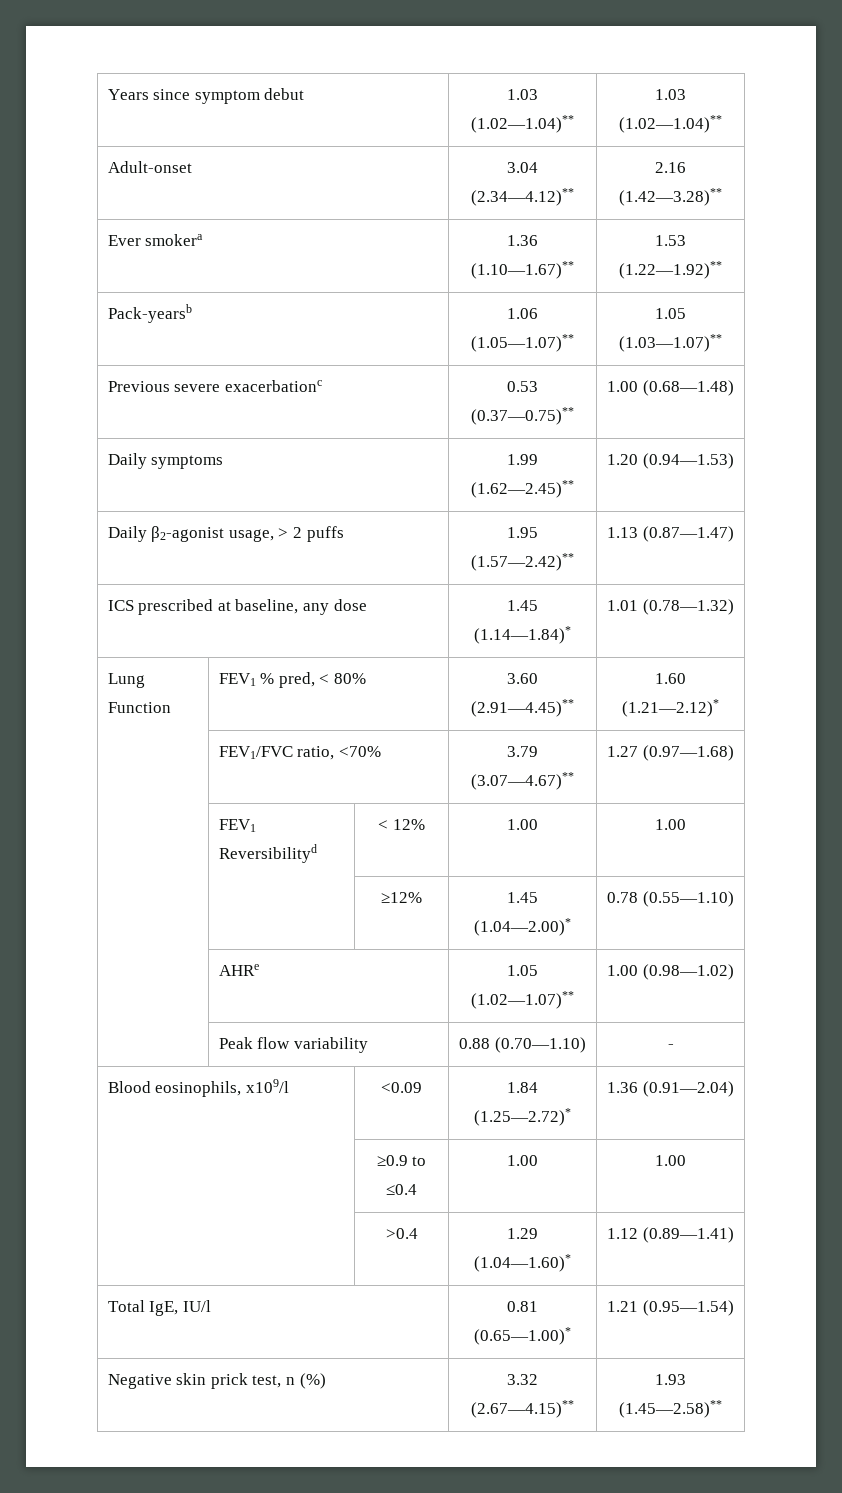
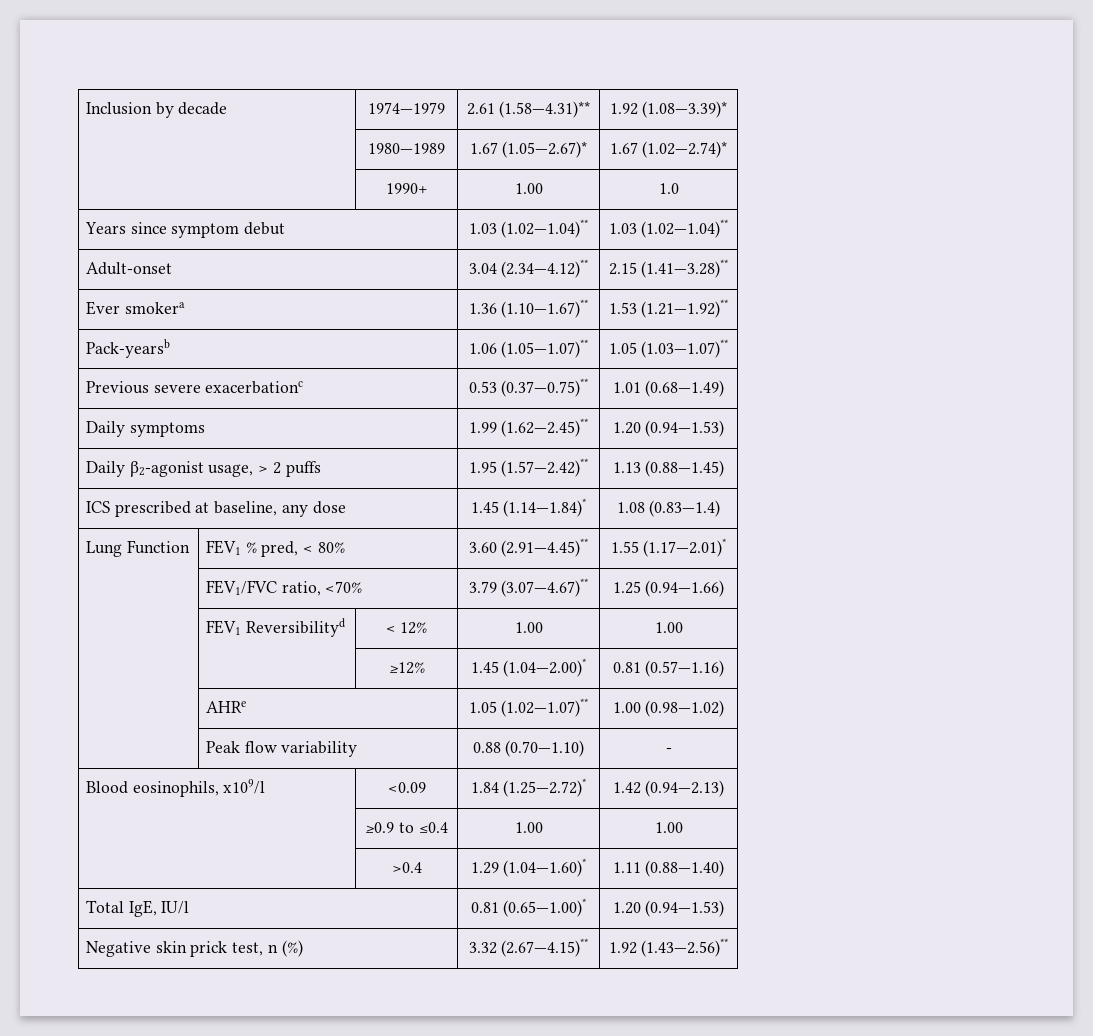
(107, 94) none -> [85,102,228,118] [368,102,445,114] [466,101,591,118] [609,101,728,118] [368,143,445,154] [469,141,588,158] [609,141,728,158] [385,183,428,194] [514,183,543,194] [658,183,679,194] Inclusion by decade | 1974—1979 | 2.61 (1.58—4.31)** | 1.92 (1.08—3.39)* // | 1980—1989 | 1.67 (1.05—2.67)* | 1.67 (1.02—2.74)* // | 1990+ | 1.00 | 1.0 //
[655,162,686,173] [619,188,722,206] 2.16 (1.42—3.28)** -> [608,259,729,278] 2.15 (1.41—3.28)**
[619,261,722,279] (1.22—1.92)** -> [641,299,729,318] (1.21—1.92)**
[607,380,734,396] 1.00 (0.68—1.48) -> [612,380,725,397] 1.01 (0.68—1.49)
[642,526,734,542] (0.87—1.47) -> [645,460,725,477] (0.88—1.45)
[607,599,734,615] 1.01 (0.78—1.32) -> [616,500,721,517] 1.08 (0.83—1.4)
[655,673,686,684] [622,699,719,717] 1.60 (1.21—2.12)* -> [610,538,727,557] 1.55 (1.17—2.01)*
[607,745,734,761] 1.27 (0.97—1.68) -> [612,580,725,597] 1.25 (0.94—1.66)
[607,891,734,907] 0.78 (0.55—1.10) -> [612,660,725,677] 0.81 (0.57—1.16)
[607,1081,734,1097] 1.36 (0.91—2.04) -> [612,780,725,797] 1.42 (0.94—2.13)
[607,1227,734,1243] 1.12 (0.89—1.41) -> [612,860,725,877] 1.11 (0.88—1.40)
[607,1300,734,1316] 1.21 (0.95—1.54) -> [612,900,725,917] 1.20 (0.94—1.53)
[655,1374,686,1385] [619,1400,722,1418] 1.93 (1.45—2.58)** -> [608,938,729,957] 1.92 (1.43—2.56)**

